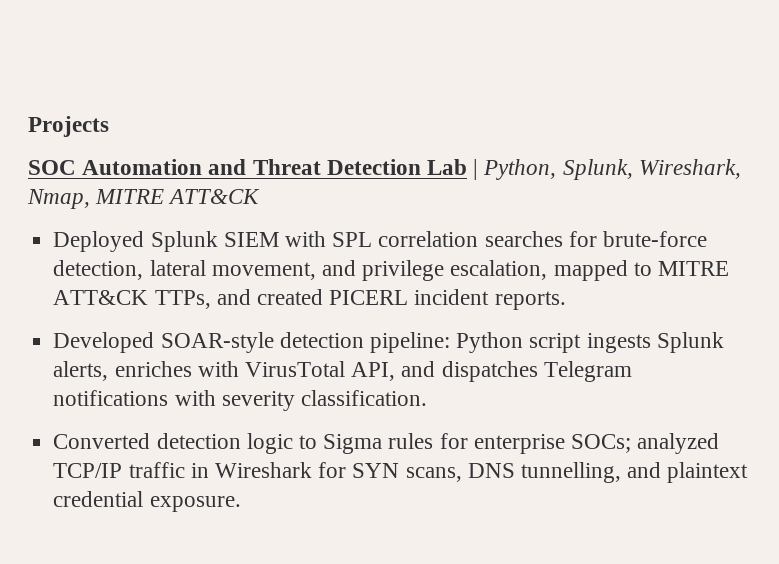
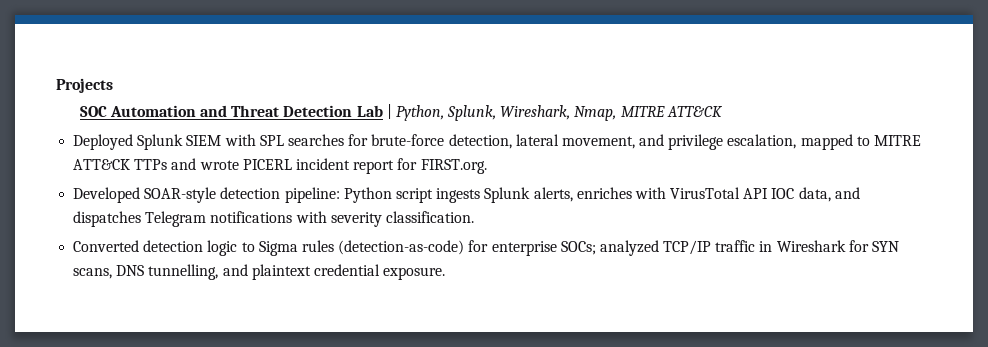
[378,231,479,247] correlation -> (284, 140) none
[154,289,566,310] TTPs, and created PICERL incident reports. -> [134,158,487,174] TTPs and wrote PICERL incident report for FIRST.org.
[351,362,396,381] API, -> [743,187,831,202] API IOC data,
(434, 441) none -> [338,240,465,255] (detection-as-code)

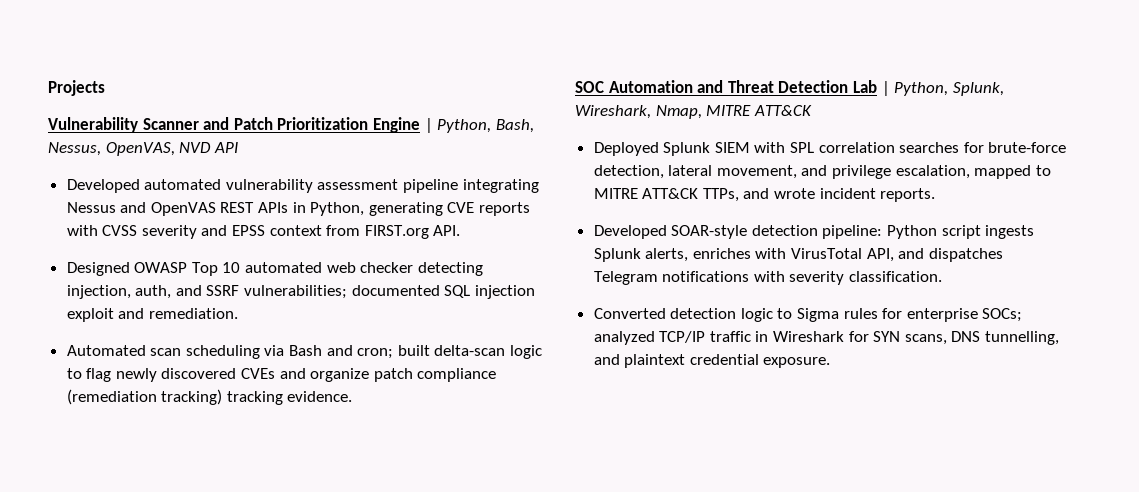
(113, 85) none -> [48,117,534,133] [48,142,238,156] [66,179,539,193] [66,202,531,216] [66,225,461,239] [66,262,483,276] [66,285,535,299] [66,308,238,322] [66,345,543,359] [66,368,497,382] [66,389,353,405] // Vulnerability Scanner and Patch Prioritization Engine | Python, Bash, Nessus, OpenVAS, NVD API // Developed automated vulnerability assessment pipeline integrating Nessus and OpenVAS REST APIs in Python, generating CVE reports with CVSS severity and EPSS context from FIRST.org API. // Designed OWASP Top 10 automated web checker detecting injection, auth, and SSRF vulnerabilities; documented SQL injection exploit and remediation. // Automated scan scheduling via Bash and cron; built delta-scan logic to flag newly discovered CVEs and organize patch compliance (remediation tracking) tracking evidence.
(284, 140) none -> [818,142,895,153] correlation
[134,159,168,170] TTPs -> [702,188,739,202] TTPs,
[242,158,487,174] PICERL incident report for FIRST.org. -> [819,188,936,202] incident reports.
[743,187,831,202] API IOC data, -> [866,248,894,262] API,
[338,240,465,255] (detection-as-code) -> (878, 313) none

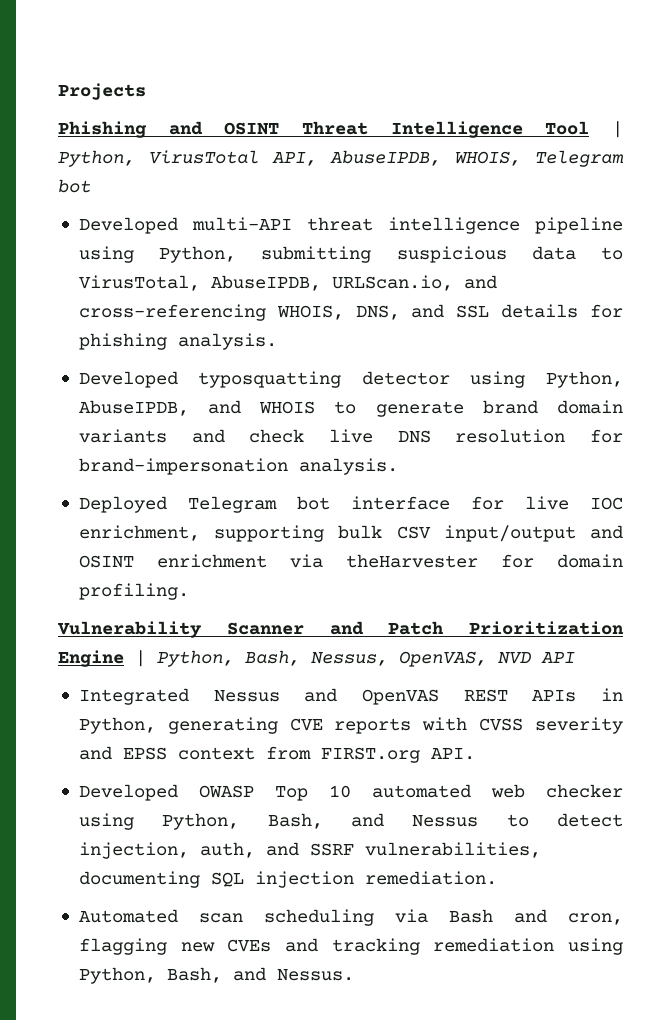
(105, 88) none -> [58,121,623,138] [58,150,624,167] [58,179,91,193] [78,217,623,234] [78,246,624,263] [78,275,497,291] [78,304,624,321] [78,333,277,350] [78,371,623,388] [78,400,623,417] [78,429,623,443] [78,458,398,475] [78,496,623,513] [78,525,624,542] [78,554,623,568] [78,583,189,600] // Phishing and OSINT Threat Intelligence Tool | Python, VirusTotal API, AbuseIPDB, WHOIS, Telegram bot // Developed multi-API threat intelligence pipeline using Python, submitting suspicious data to VirusTotal, AbuseIPDB, URLScan.io, and cross-referencing WHOIS, DNS, and SSL details for phishing analysis. // Developed typosquatting detector using Python, AbuseIPDB, and WHOIS to generate brand domain variants and check live DNS resolution for brand-impersonation analysis. // Deployed Telegram bot interface for live IOC enrichment, supporting bulk CSV input/output and OSINT enrichment via theHarvester for domain profiling.
[66,179,539,193] Developed automated vulnerability assessment pipeline integrating -> [78,688,189,705] Integrated
[66,262,130,276] Designed -> [78,784,178,801] Developed
[417,262,483,276] [66,285,535,299] [66,308,145,322] detecting injection, auth, and SSRF vulnerabilities; documented SQL injection exploit and -> [78,813,624,830] [78,842,541,859] [78,871,354,888] using Python, Bash, and Nessus to detect injection, auth, and SSRF vulnerabilities, documenting SQL injection
[357,345,543,359] [66,368,497,382] [66,389,353,405] [575,80,1004,96] [575,105,812,119] [593,142,1067,156] [593,165,1051,179] [593,188,936,202] [593,225,1035,239] [593,248,1003,262] [593,271,943,285] [593,308,1023,322] [593,331,1060,345] [593,354,831,368] cron; built delta-scan logic to flag newly discovered CVEs and organize patch compliance (remediation tracking) tracking evidence. // SOC Automation and Threat Detection Lab | Python, Splunk, Wireshark, Nmap, MITRE ATT&CK // Deployed Splunk SIEM with SPL correlation searches for brute-force detection, lateral movement, and privilege escalation, mapped to MITRE ATT&CK TTPs, and wrote incident reports. // Developed SOAR-style detection pipeline: Python script ingests Splunk alerts, enriches with VirusTotal API, and dispatches Telegram notifications with severity classification. // Converted detection logic to Sigma rules for enterprise SOCs; analyzed TCP/IP traffic in Wireshark for SYN scans, DNS tunnelling, and plaintext credential exposure. -> [568,913,623,925] [78,938,623,955] [78,967,354,984] cron, flagging new CVEs and tracking remediation using Python, Bash, and Nessus.

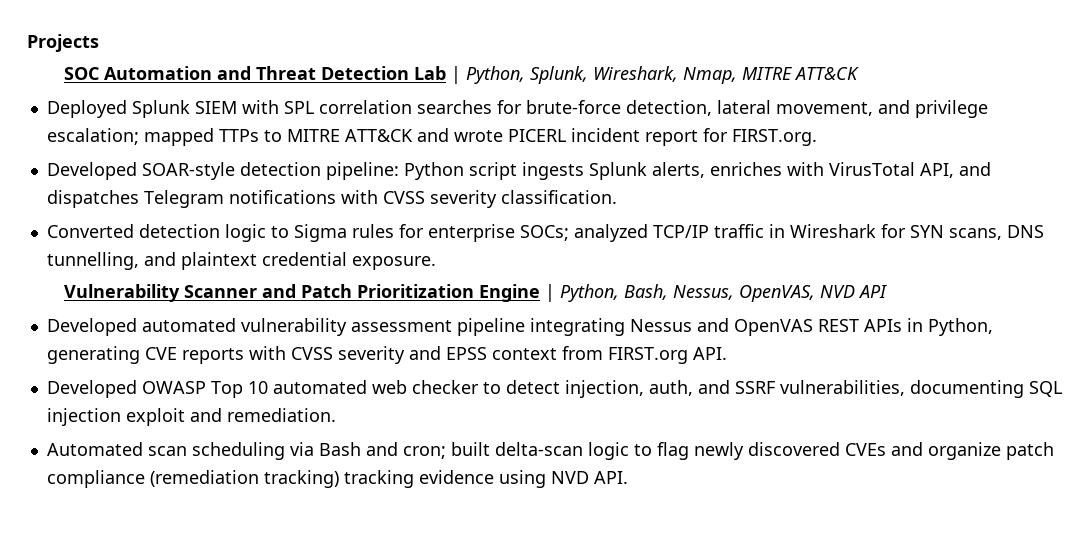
[58,121,623,138] [58,150,624,167] [58,179,91,193] [78,217,623,234] [78,246,624,263] [78,275,497,291] [78,304,624,321] [78,333,277,350] [78,371,623,388] [78,400,623,417] [78,429,623,443] [78,458,398,475] [78,496,623,513] [78,525,624,542] [78,554,623,568] [78,583,189,600] Phishing and OSINT Threat Intelligence Tool | Python, VirusTotal API, AbuseIPDB, WHOIS, Telegram bot // Developed multi-API threat intelligence pipeline using Python, submitting suspicious data to VirusTotal, AbuseIPDB, URLScan.io, and cross-referencing WHOIS, DNS, and SSL details for phishing analysis. // Developed typosquatting detector using Python, AbuseIPDB, and WHOIS to generate brand domain variants and check live DNS resolution for brand-impersonation analysis. // Deployed Telegram bot interface for live IOC enrichment, supporting bulk CSV input/output and OSINT enrichment via theHarvester for domain profiling. -> [63,66,859,84] [46,100,988,118] [46,128,817,146] [46,162,991,180] [46,190,617,208] [46,224,1044,242] [46,252,436,270] SOC Automation and Threat Detection Lab | Python, Splunk, Wireshark, Nmap, MITRE ATT&CK // Deployed Splunk SIEM with SPL correlation searches for brute-force detection, lateral movement, and privilege escalation; mapped TTPs to MITRE ATT&CK and wrote PICERL incident report for FIRST.org. // Developed SOAR-style detection pipeline: Python script ingests Splunk alerts, enriches with VirusTotal API, and dispatches Telegram notifications with CVSS severity classification. // Converted detection logic to Sigma rules for enterprise SOCs; analyzed TCP/IP traffic in Wireshark for SYN scans, DNS tunnelling, and plaintext credential exposure.
[78,688,189,705] Integrated -> [46,318,625,336] Developed automated vulnerability assessment pipeline integrating
[78,813,479,830] using Python, Bash, and Nessus -> (479, 387) none
(354, 879) none -> [125,408,222,426] exploit and
[568,913,623,925] [78,938,623,955] [78,967,354,984] cron, flagging new CVEs and tracking remediation using Python, Bash, and Nessus. -> [402,442,1054,460] [46,470,628,488] cron; built delta-scan logic to flag newly discovered CVEs and organize patch compliance (remediation tracking) tracking evidence using NVD API.

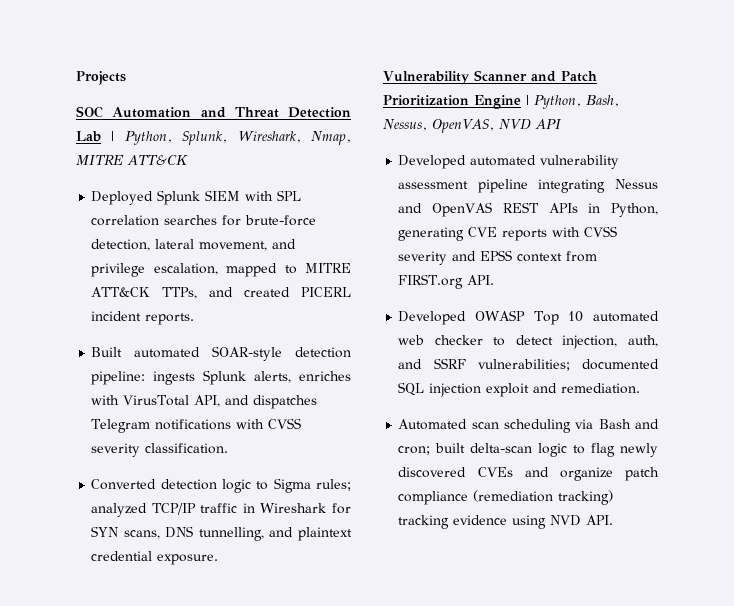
[46,128,817,146] [46,162,137,180] escalation; mapped TTPs to MITRE ATT&CK and wrote PICERL incident report for FIRST.org. // Developed -> [153,263,351,277] [91,287,351,299] [91,311,195,325] [91,347,201,358] escalation, mapped to MITRE ATT&CK TTPs, and created PICERL incident reports. // Built automated
[403,162,517,180] Python script -> (146, 378) none
[351,224,569,242] rules for enterprise SOCs; -> [316,479,351,491] rules;
[779,380,1024,398] vulnerabilities, documenting -> [477,359,659,371] vulnerabilities; documented

